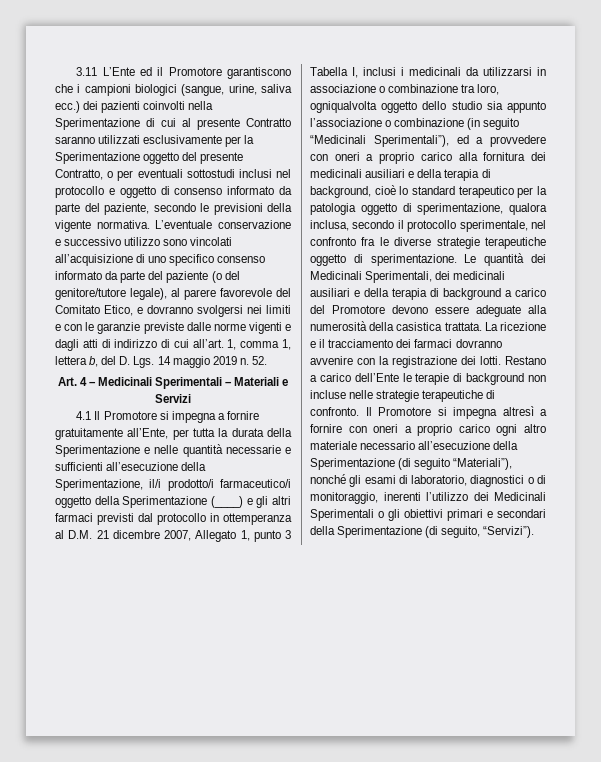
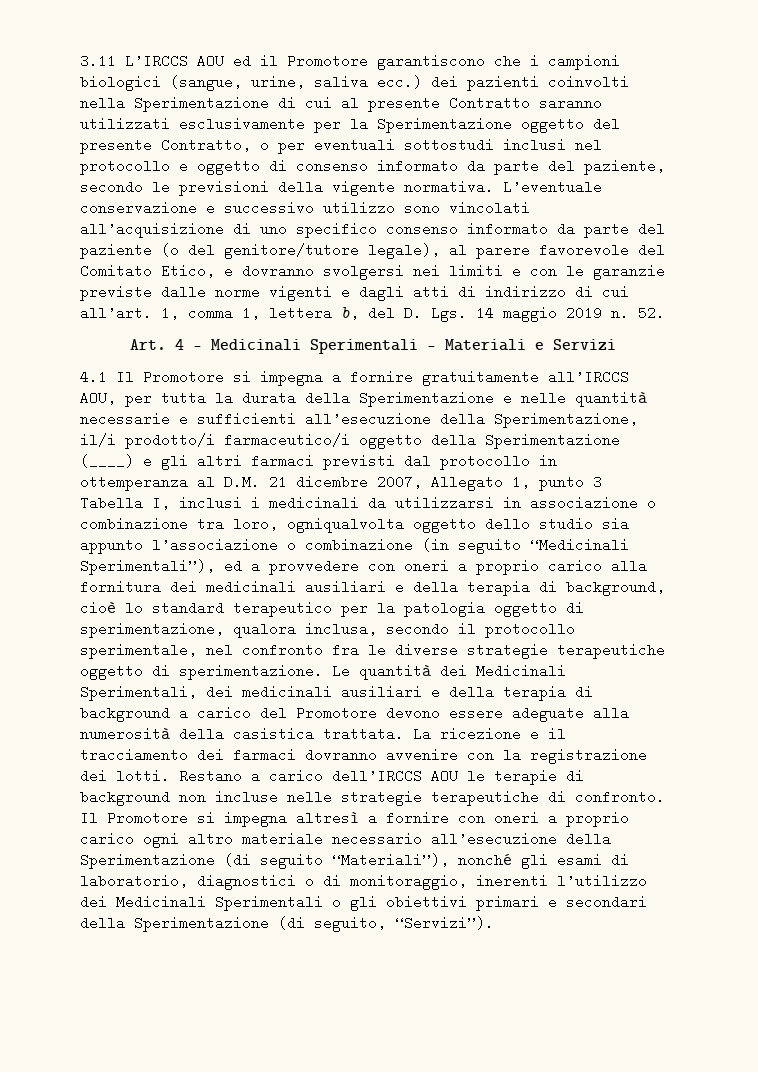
[102,67,135,76] L’Ente -> [125,54,224,68] L’IRCCS AOU
[127,428,169,439] all’Ente, -> [548,370,629,384] [80,391,116,405] all’IRCCS AOU,
[354,373,399,382] dell’Ente -> [332,769,458,783] dell’IRCCS AOU

